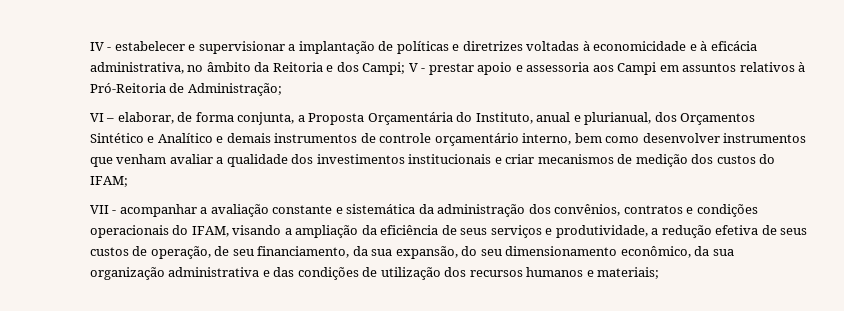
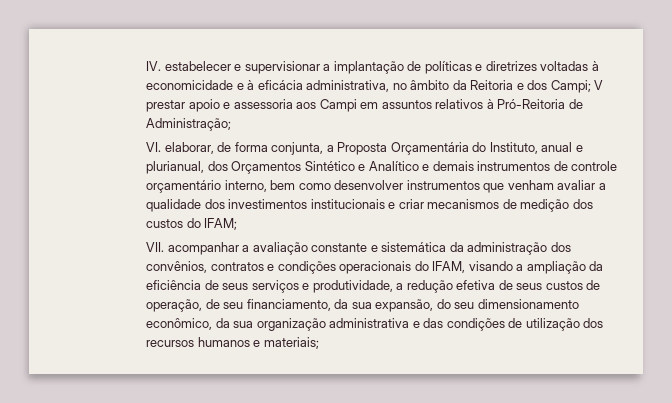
[89,42,112,51] IV - -> [146,61,162,71] IV.
[421,68,426,72] - -> (604, 85) none
[89,113,115,122] VI – -> [146,142,162,152] VI.
[89,205,117,214] VII - -> [146,242,165,252] VII.

